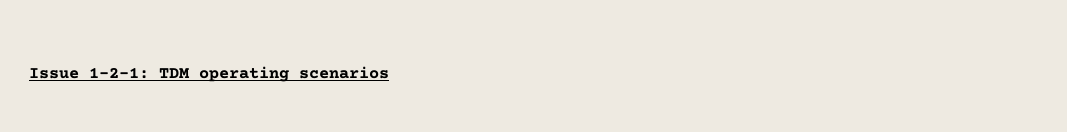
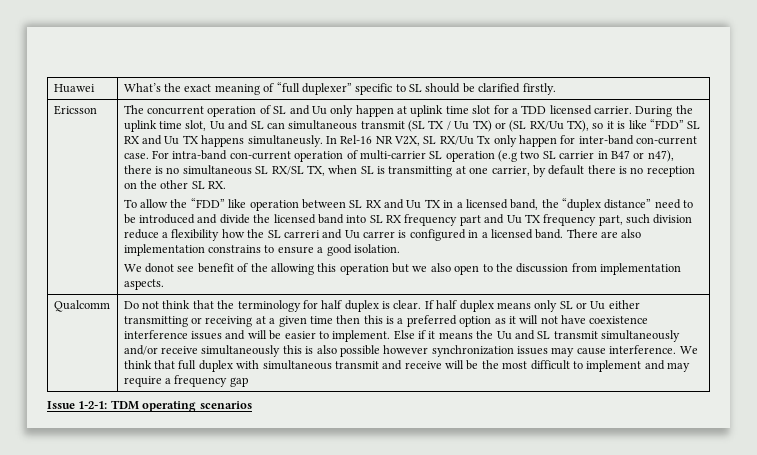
(29, 73) none -> [53,84,95,93] [123,82,556,95] [53,105,97,115] [123,105,693,117] [123,119,701,132] [123,135,698,147] [123,150,674,162] [123,165,695,177] [123,180,227,189] [123,198,694,211] [123,214,693,226] [123,229,642,241] [123,244,400,256] [123,263,682,275] [123,279,164,290] [53,300,110,312] [123,300,640,312] [123,315,649,327] [123,330,681,342] [123,345,698,357] [123,360,691,372] [123,375,248,387] Huawei | What’s the exact meaning of “full duplexer” specific to SL should be clarified firstly. // Ericsson | The concurrent operation of SL and Uu only happen at uplink time slot for a TDD licensed carrier. During the uplink time slot, Uu and SL can simultaneous transmit (SL TX / Uu TX) or (SL RX/Uu TX), so it is like “FDD” SL RX and Uu TX happens simultaneusly. In Rel-16 NR V2X, SL RX/Uu Tx only happen for inter-band con-current case. For intra-band con-current operation of multi-carrier SL operation (e.g two SL carrier in B47 or n47), there is no simultaneous SL RX/SL TX, when SL is transmitting at one carrier, by default there is no reception on the other SL RX. // To allow the “FDD” like operation between SL RX and Uu TX in a licensed band, the “duplex distance” need to be introduced and divide the licensed band into SL RX frequency part and Uu TX frequency part, such division reduce a flexibility how the SL carreri and Uu carrer is configured in a licensed band. There are also implementation constrains to ensure a good isolation. // We donot see benefit of the allowing this operation but we also open to the discussion from implementation aspects. // Qualcomm | Do not think that the terminology for half duplex is clear. If half duplex means only SL or Uu either transmitting or receiving at a given time then this is a preferred option as it will not have coexistence interference issues and will be easier to implement. Else if it means the Uu and SL transmit simultaneously and/or receive simultaneously this is also possible however synchronization issues may cause interference. We think that full duplex with simultaneous transmit and receive will be the most difficult to implement and may require a frequency gap //

